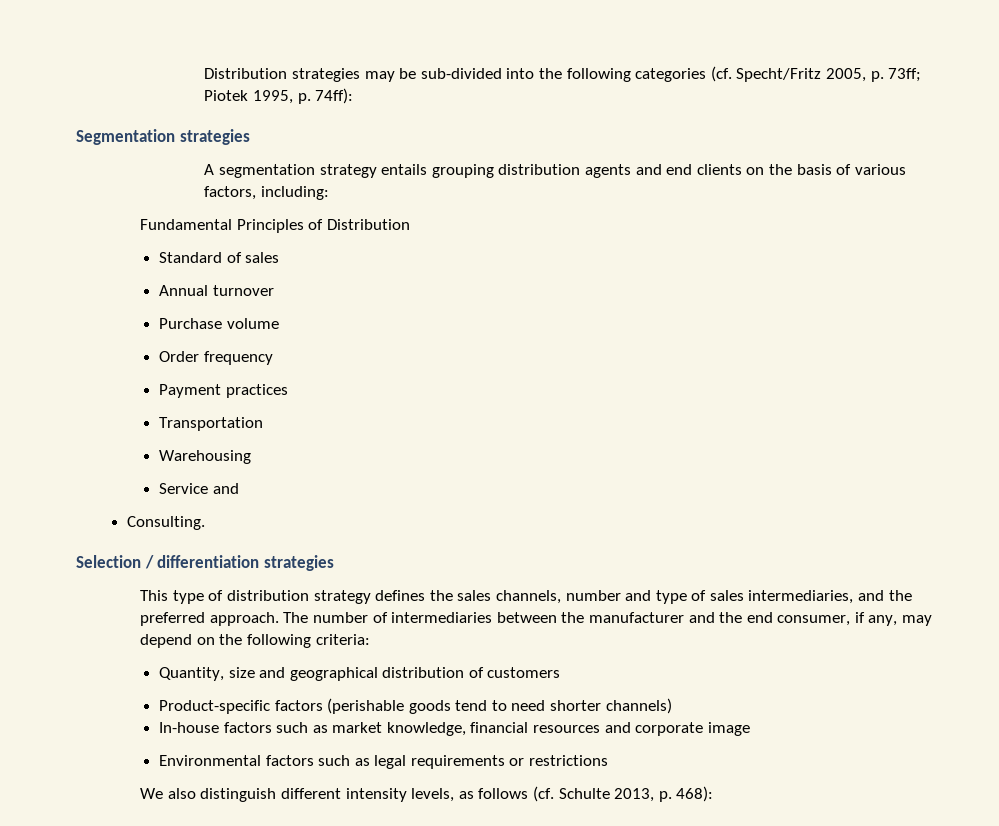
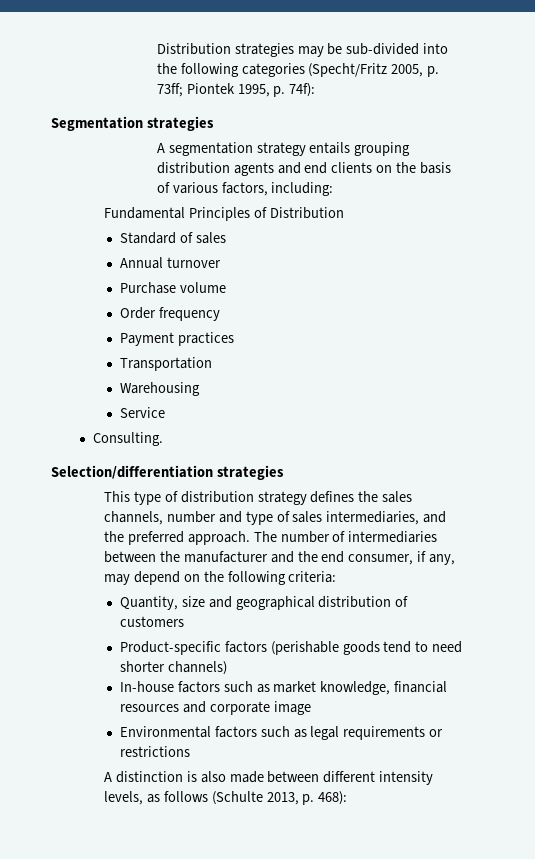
[710,66,822,82] (cf. Specht/Fritz -> [308,63,388,77] (Specht/Fritz
[204,90,249,101] Piotek -> [186,83,235,94] Piontek
[315,88,354,104] 74ff): -> [289,83,316,97] 74f):
[212,483,239,494] and -> (165, 412) none
[76,555,260,569] Selection / differentiation -> [51,465,213,479] Selection/differentiation
[140,788,277,802] We also distinguish -> [103,771,320,783] A distinction is also made between
[532,786,610,802] (cf. Schulte -> [211,791,263,805] (Schulte

